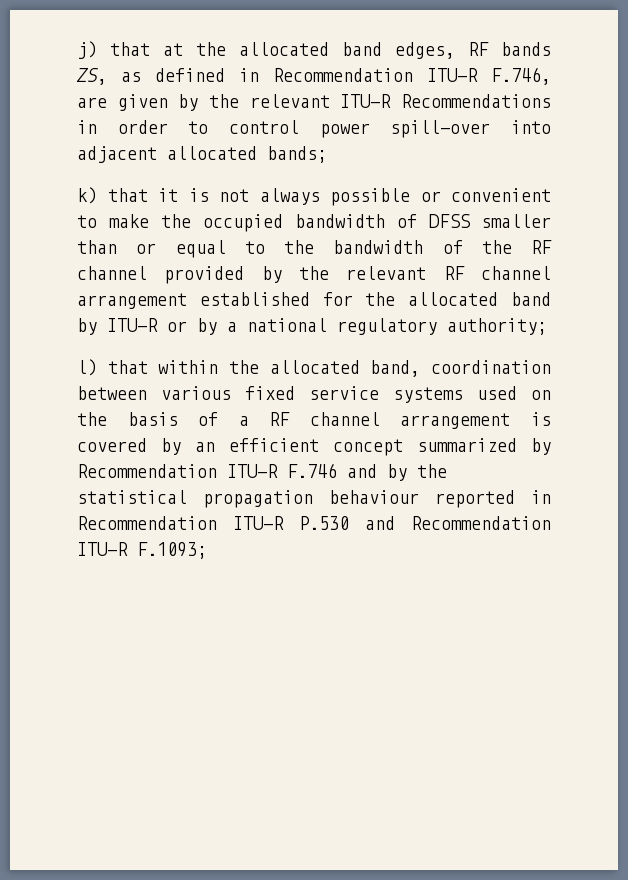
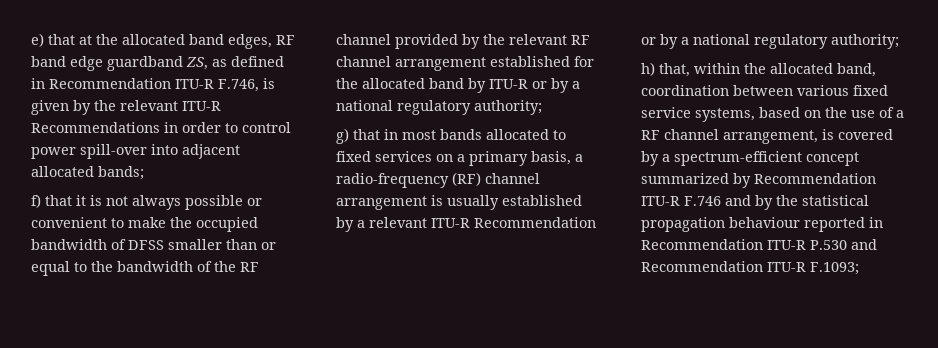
[77,41,97,59] j) -> [31,33,44,47] e)
[501,42,551,56] bands -> [31,56,183,71] band edge guardband
[77,97,107,108] are -> [263,78,275,89] is
[77,187,97,204] k) -> [31,194,41,208] f)
[77,359,148,376] l) that -> [336,128,566,144] [336,151,583,166] [336,172,540,188] [336,195,582,210] [336,217,596,232] [641,34,899,49] [641,62,690,77] g) that in most bands allocated to fixed services on a primary basis, a radio-frequency (RF) channel arrangement is usually established by a relevant ITU-R Recommendation or by a national regulatory authority; // h) that,
[393,386,517,403] systems used -> [695,107,800,122] systems, based
[127,412,178,426] basis -> [851,110,875,118] use
[400,413,511,429] arrangement -> [723,130,818,144] arrangement,
[195,438,319,452] an efficient -> [662,151,802,166] a spectrum-efficient

